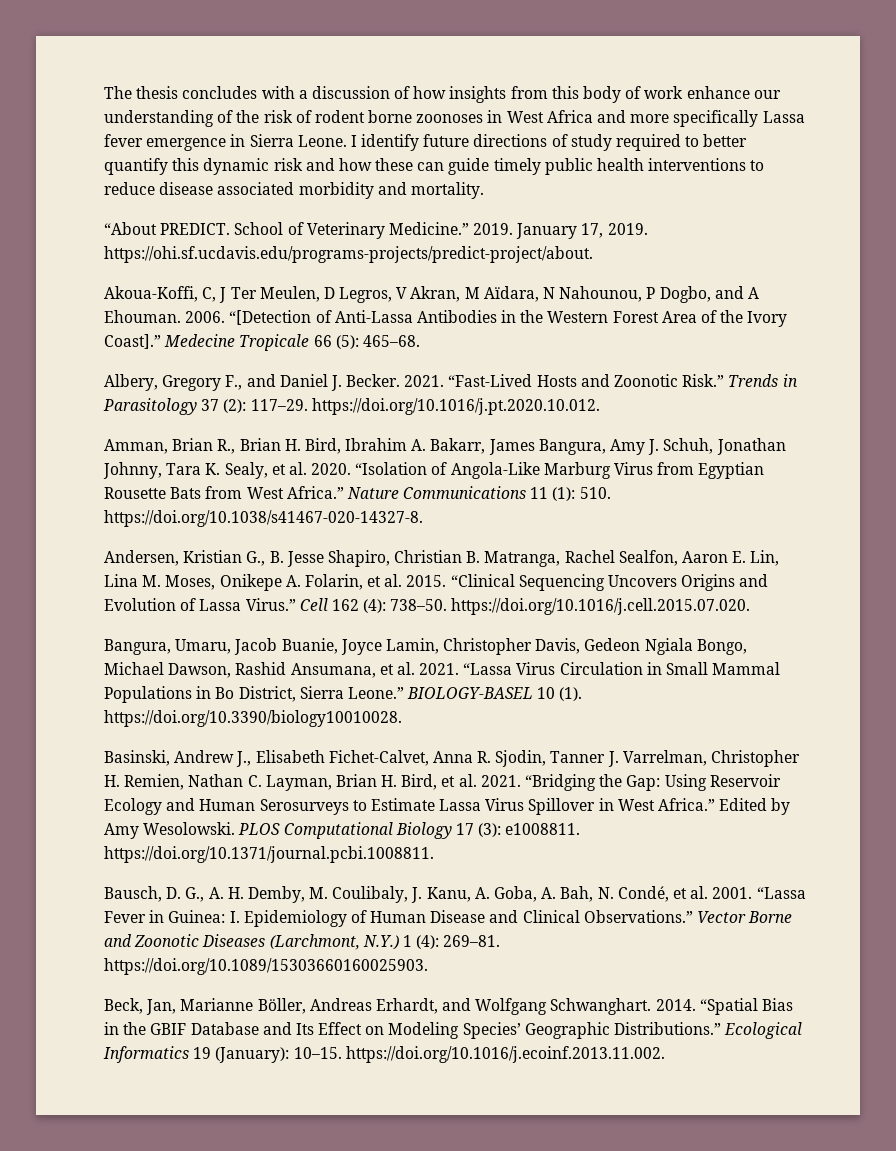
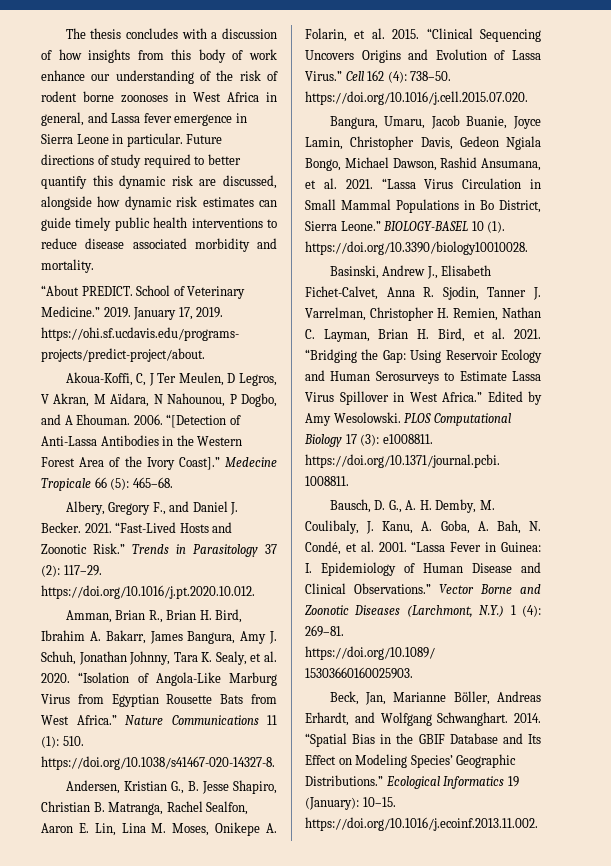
[597,110,759,127] and more specifically -> [266,92,277,102] [41,112,108,126] in general, and
[297,134,470,151] Leone. I identify future -> [76,133,223,147] Leone in particular. Future
[305,158,414,171] and how these -> [199,175,277,189] [41,196,254,210] are discussed, alongside how dynamic risk estimates

